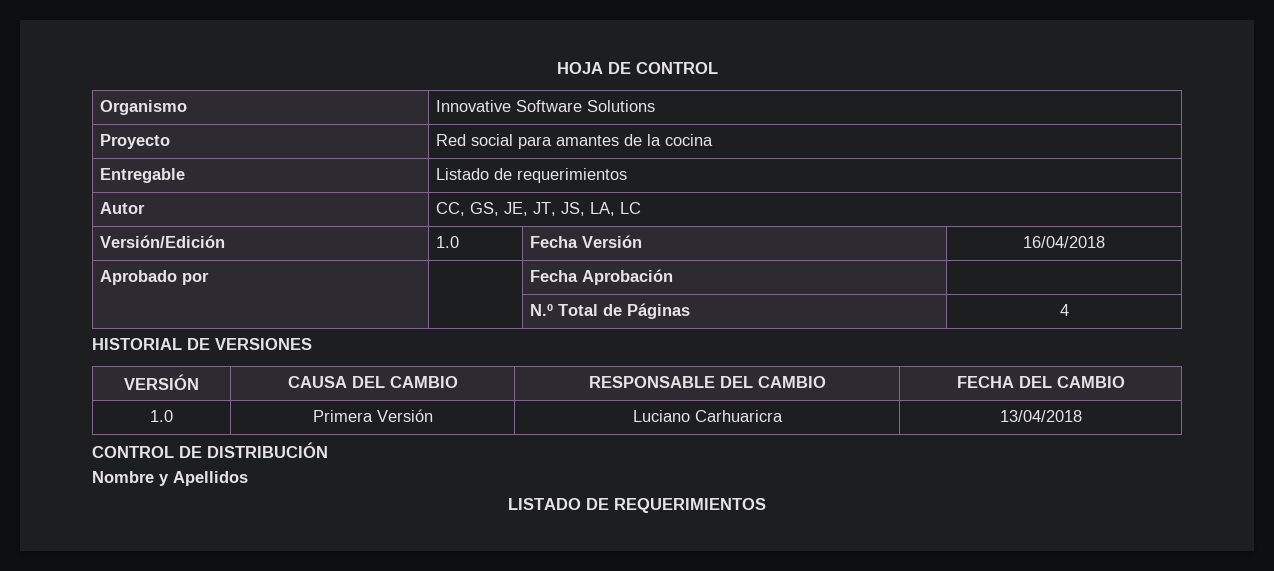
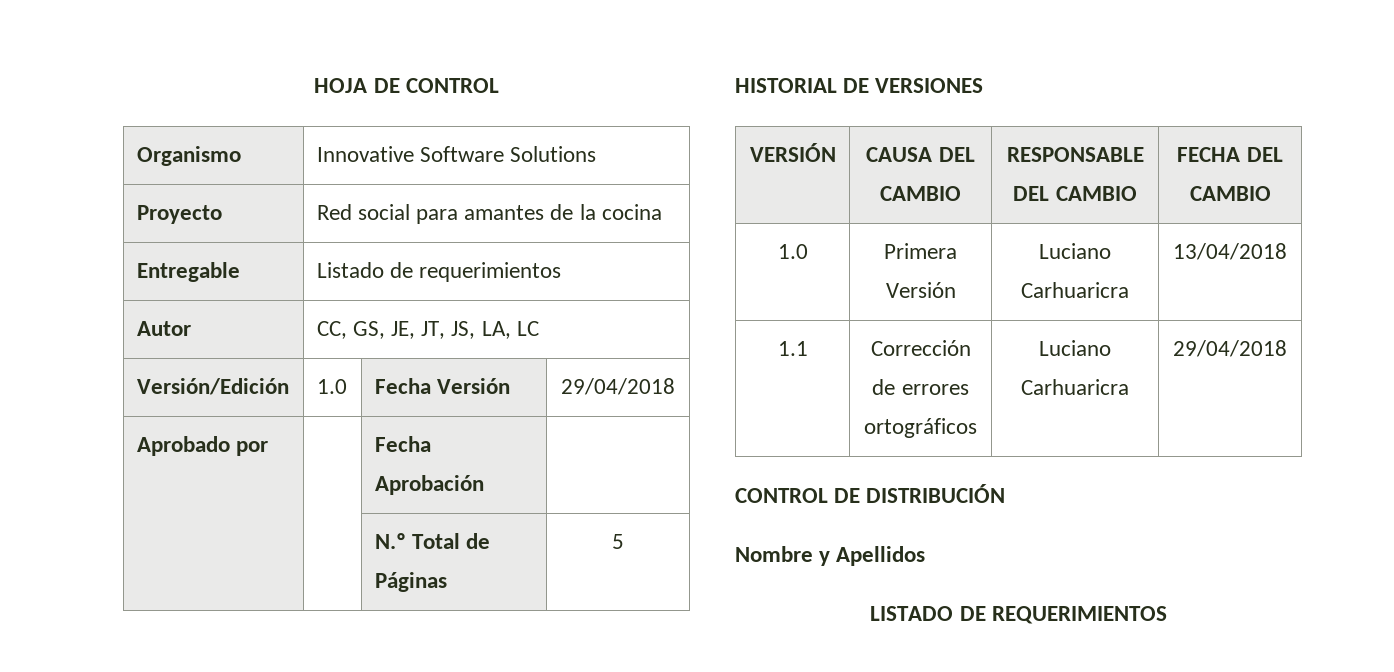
[1023,236,1105,248] 16/04/2018 -> [561,378,675,395] 29/04/2018
[1059,304,1069,316] 4 -> [612,534,624,549] 5
(1082, 416) none -> [777,341,808,356] [870,340,971,356] [872,379,969,395] [864,418,977,438] [1039,340,1111,356] [1021,379,1129,395] [1173,340,1287,357] // 1.1 | Corrección de errores ortográficos | Luciano Carhuaricra | 29/04/2018

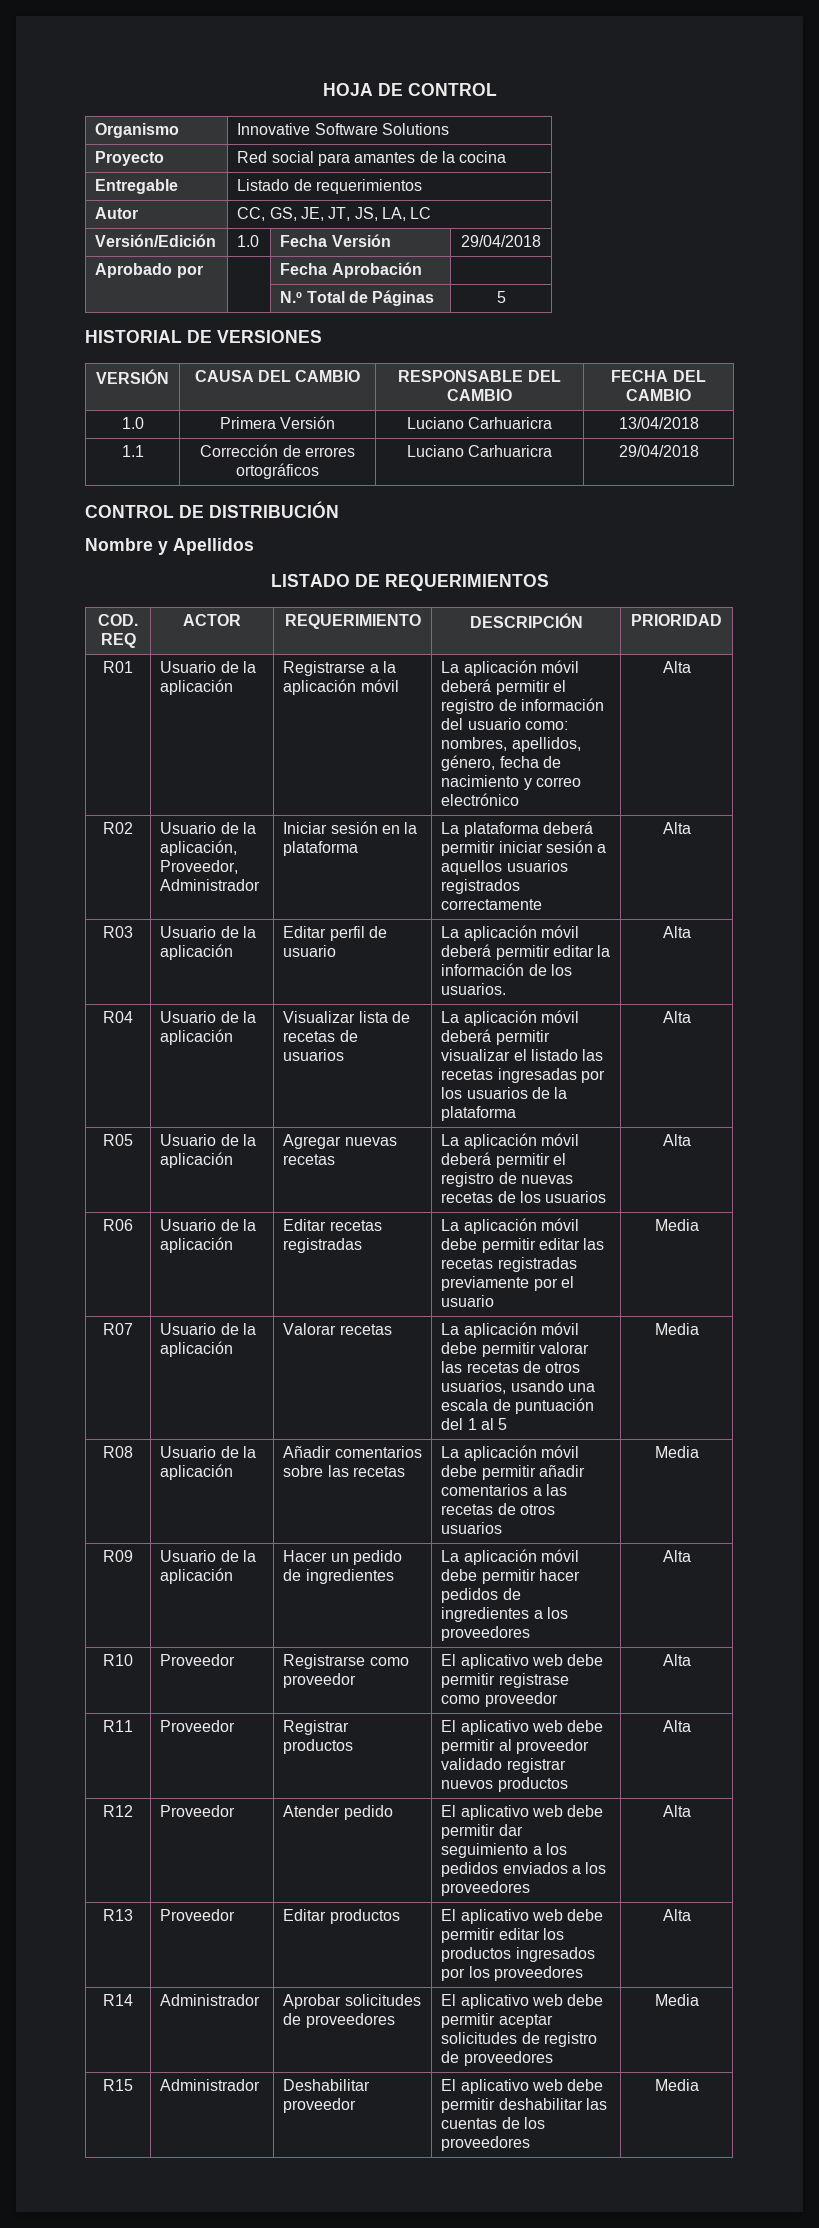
(1167, 615) none -> [98,614,138,626] [100,633,136,648] [183,614,241,626] [284,614,421,629] [469,613,583,628] [631,614,722,626] [103,661,133,673] [160,661,256,673] [160,679,234,695] [283,661,396,676] [283,679,399,695] [441,660,579,676] [441,679,566,695] [441,698,604,714] [441,718,568,730] [441,737,581,752] [441,755,561,771] [441,775,581,790] [441,793,520,806] [662,661,691,673] [103,822,133,834] [160,822,256,834] [160,840,238,856] [160,860,239,874] [160,879,261,891] [283,821,418,834] [283,841,359,856] [441,821,593,837] [441,840,607,856] [441,860,568,875] [441,879,521,894] [441,899,543,910] [662,822,691,834] [103,926,133,938] [160,926,256,938] [160,944,234,960] [283,926,387,941] [283,945,337,957] [441,925,579,941] [441,944,611,960] [441,963,572,976] [441,983,507,995] [662,926,691,938] [103,1011,133,1023] [160,1011,256,1023] [160,1029,234,1045] [283,1011,410,1023] [283,1030,358,1042] [283,1049,345,1061] [441,1010,579,1026] [441,1029,550,1045] [441,1049,604,1061] [441,1068,605,1083] [441,1087,568,1099] [441,1106,517,1121] [662,1011,691,1023] [103,1134,133,1146] [160,1134,256,1146] [160,1152,234,1168] [283,1134,397,1149] [283,1154,336,1165] [441,1133,579,1149] [441,1152,566,1168] [441,1172,573,1187] [441,1191,607,1203] [662,1134,691,1146] [103,1219,133,1231] [160,1219,256,1231] [160,1237,234,1253] [283,1219,382,1231] [283,1238,363,1253] [441,1218,579,1234] [441,1238,605,1253] [441,1257,577,1272] [441,1276,574,1291] [441,1295,495,1307] [654,1219,699,1231] [103,1323,133,1335] [160,1323,256,1335] [160,1341,234,1357] [283,1323,392,1335] [441,1322,579,1338] [441,1342,589,1357] [441,1361,581,1373] [441,1380,595,1394] [441,1398,594,1414] [441,1418,508,1430] [654,1323,699,1335] [103,1446,133,1458] [160,1446,256,1458] [160,1464,234,1480] [283,1446,422,1458] [283,1465,405,1477] [441,1445,579,1461] [441,1465,585,1480] [441,1484,567,1496] [441,1503,555,1515] [441,1522,503,1534] [654,1446,699,1458] [103,1550,133,1562] [160,1550,256,1562] [160,1568,234,1584] [283,1550,402,1565] [283,1569,394,1584] [441,1549,579,1565] [441,1569,580,1584] [441,1588,521,1603] [441,1607,568,1622] [441,1626,531,1641] [662,1550,691,1562] [103,1654,133,1666] [160,1654,236,1666] [283,1654,409,1669] [283,1673,357,1688] [441,1654,604,1669] [441,1673,569,1688] [441,1692,558,1707] [662,1654,691,1666] [103,1720,133,1732] [160,1720,236,1732] [283,1720,350,1735] [283,1739,354,1754] [441,1720,604,1735] [441,1739,589,1754] [441,1758,566,1773] [441,1777,568,1792] [662,1720,691,1732] [103,1805,133,1817] [160,1805,236,1817] [283,1805,393,1820] [441,1805,604,1820] [441,1824,523,1839] [441,1843,567,1858] [441,1862,607,1877] [441,1881,531,1896] [662,1805,691,1817] [103,1909,133,1921] [160,1909,236,1921] [283,1909,400,1924] [441,1909,604,1924] [441,1928,564,1943] [441,1947,595,1962] [441,1966,583,1981] [662,1909,691,1921] [103,1994,133,2006] [160,1994,261,2006] [283,1994,421,2009] [283,2013,395,2028] [441,1994,604,2009] [441,2013,553,2028] [441,2032,597,2047] [441,2051,553,2066] [654,1994,699,2006] [103,2079,133,2091] [160,2079,261,2091] [283,2079,371,2091] [283,2098,357,2113] [441,2079,604,2094] [441,2098,607,2113] [441,2117,545,2129] [441,2136,531,2151] [654,2079,699,2091] // COD. REQ | ACTOR | REQUERIMIENTO | DESCRIPCIÓN | PRIORIDAD // R01 | Usuario de la aplicación | Registrarse a la aplicación móvil | La aplicación móvil deberá permitir el registro de información del usuario como: nombres, apellidos, género, fecha de nacimiento y correo electrónico | Alta // R02 | Usuario de la aplicación, Proveedor, Administrador | Iniciar sesión en la plataforma | La plataforma deberá permitir iniciar sesión a aquellos usuarios registrados correctamente | Alta // R03 | Usuario de la aplicación | Editar perfil de usuario | La aplicación móvil deberá permitir editar la información de los usuarios. | Alta // R04 | Usuario de la aplicación | Visualizar lista de recetas de usuarios | La aplicación móvil deberá permitir visualizar el listado las recetas ingresadas por los usuarios de la plataforma | Alta // R05 | Usuario de la aplicación | Agregar nuevas recetas | La aplicación móvil deberá permitir el registro de nuevas recetas de los usuarios | Alta // R06 | Usuario de la aplicación | Editar recetas registradas | La aplicación móvil debe permitir editar las recetas registradas previamente por el usuario | Media // R07 | Usuario de la aplicación | Valorar recetas | La aplicación móvil debe permitir valorar las recetas de otros usuarios, usando una escala de puntuación del 1 al 5 | Media // R08 | Usuario de la aplicación | Añadir comentarios sobre las recetas | La aplicación móvil debe permitir añadir comentarios a las recetas de otros usuarios | Media // R09 | Usuario de la aplicación | Hacer un pedido de ingredientes | La aplicación móvil debe permitir hacer pedidos de ingredientes a los proveedores | Alta // R10 | Proveedor | Registrarse como proveedor | El aplicativo web debe permitir registrase como proveedor | Alta // R11 | Proveedor | Registrar productos | El aplicativo web debe permitir al proveedor validado registrar nuevos productos | Alta // R12 | Proveedor | Atender pedido | El aplicativo web debe permitir dar seguimiento a los pedidos enviados a los proveedores | Alta // R13 | Proveedor | Editar productos | El aplicativo web debe permitir editar los productos ingresados por los proveedores | Alta // R14 | Administrador | Aprobar solicitudes de proveedores | El aplicativo web debe permitir aceptar solicitudes de registro de proveedores | Media // R15 | Administrador | Deshabilitar proveedor | El aplicativo web debe permitir deshabilitar las cuentas de los proveedores | Media

